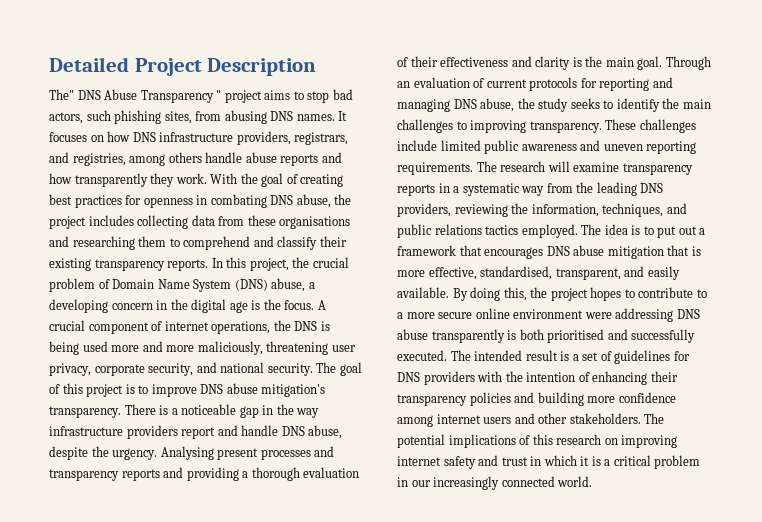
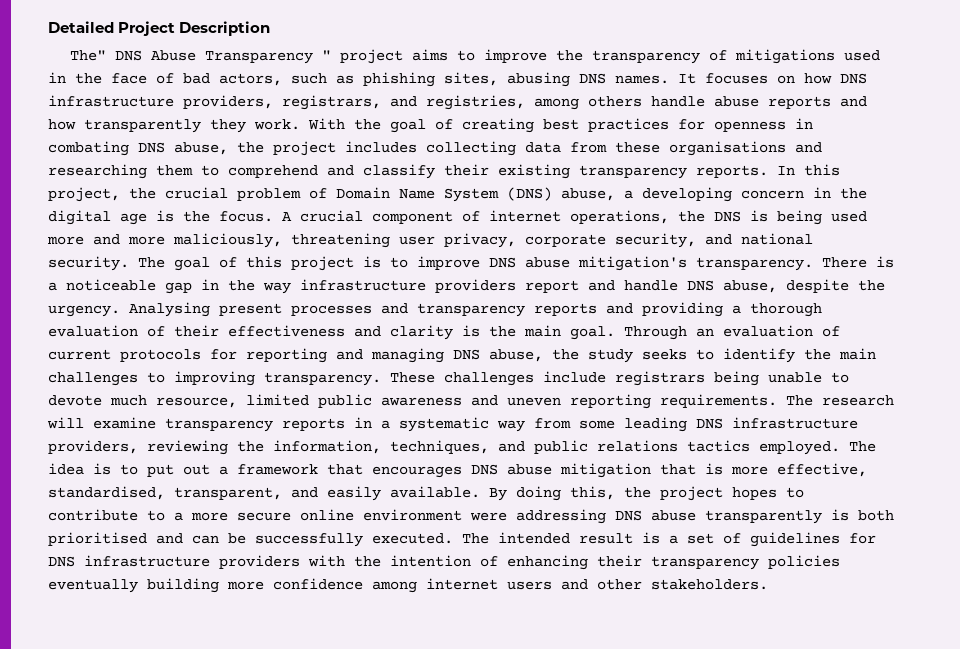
[307,91,330,103] stop -> [483,49,880,64] [48,72,174,84] improve the transparency of mitigations used in the face of
(111, 115) none -> [336,75,354,84] as
[195,111,222,121] from -> (498, 79) none
(437, 145) none -> [615,371,849,386] [48,395,237,408] registrars being unable to devote much resource,
[576,182,594,193] the -> [579,420,615,429] some
(664, 188) none -> [732,417,858,429] infrastructure
(628, 334) none -> [192,533,246,544] can be
(420, 377) none -> [84,555,210,567] infrastructure
[514,392,535,403] and -> [48,579,138,593] eventually
[644,413,665,424] [397,434,678,448] [397,455,701,469] [397,476,593,490] The potential implications of this research on improving internet safety and trust in which it is a critical problem in our increasingly connected world. -> (768, 584) none

